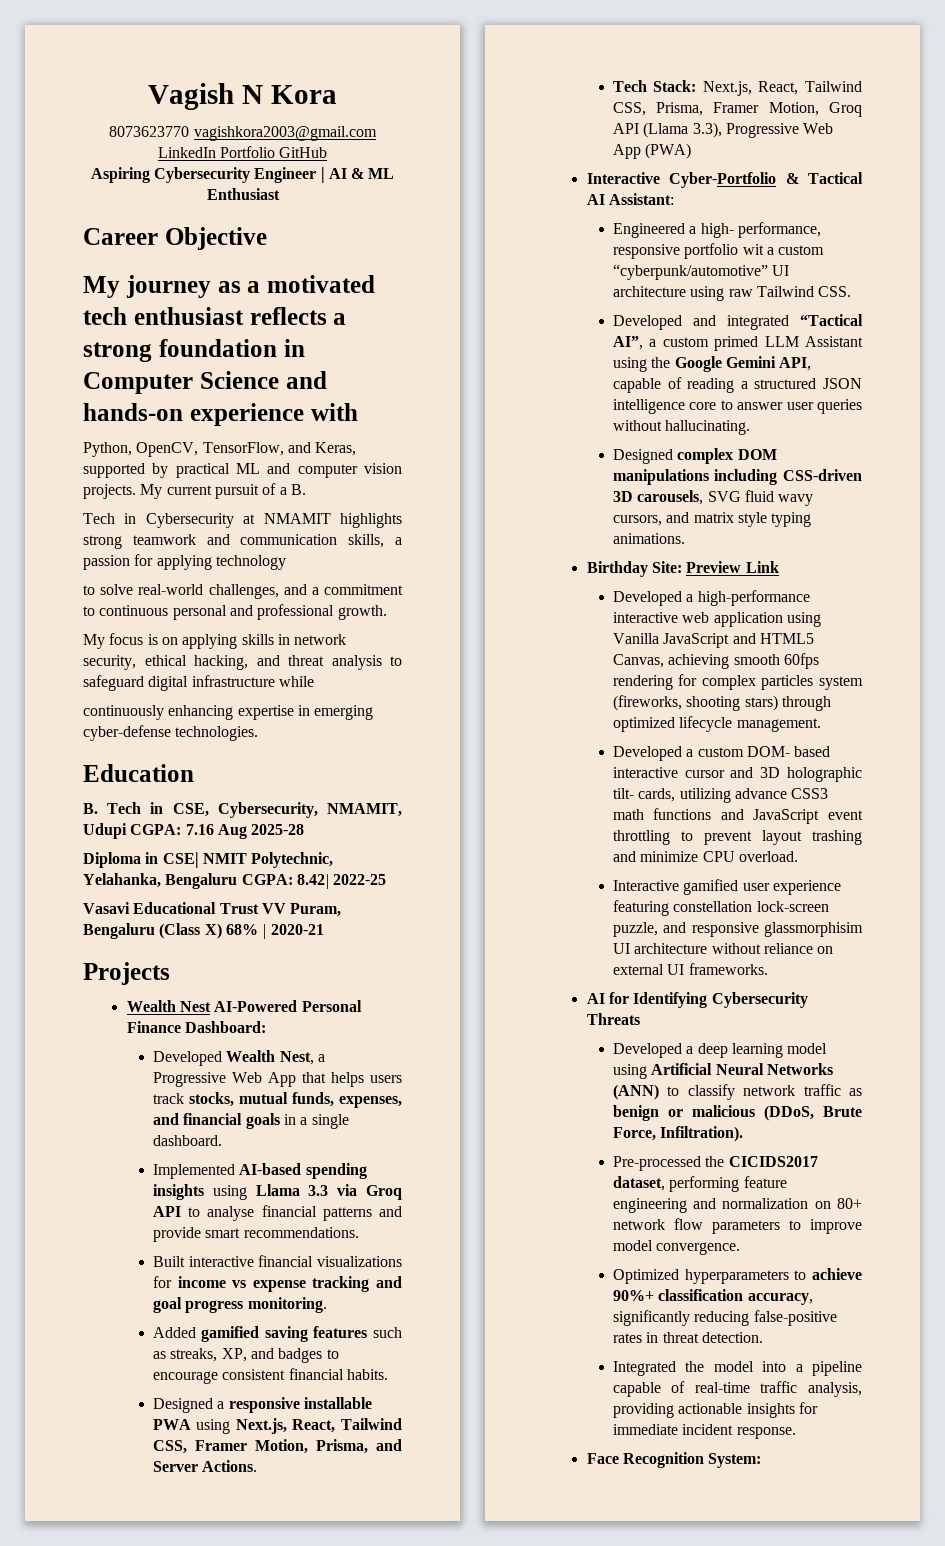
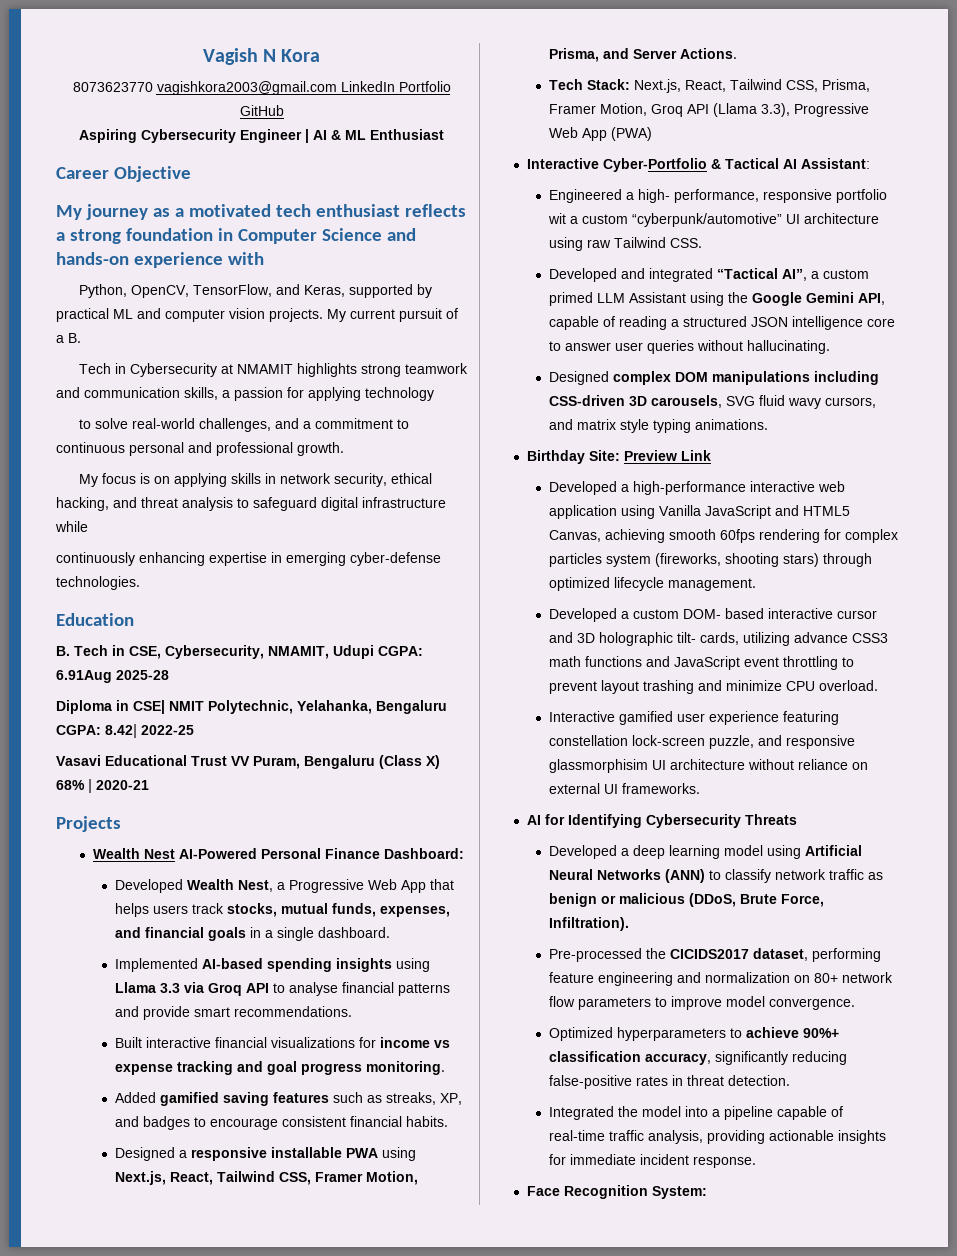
[185,824,247,839] 7.16 Aug -> [56,670,112,683] 6.91Aug

